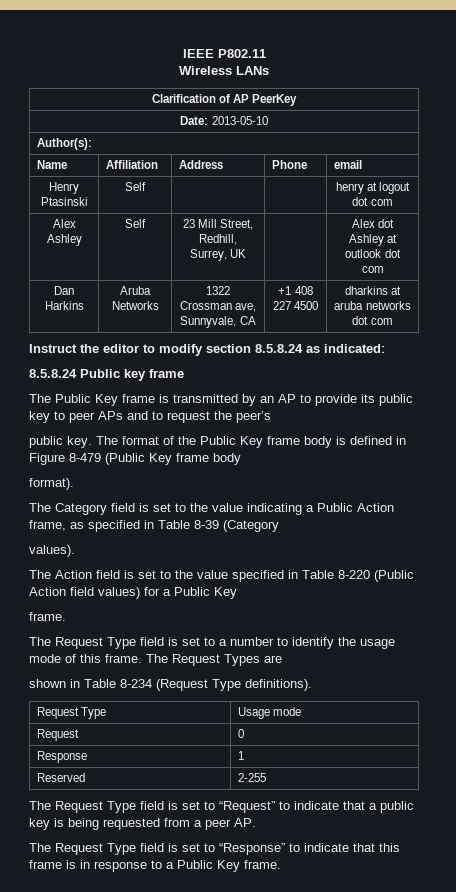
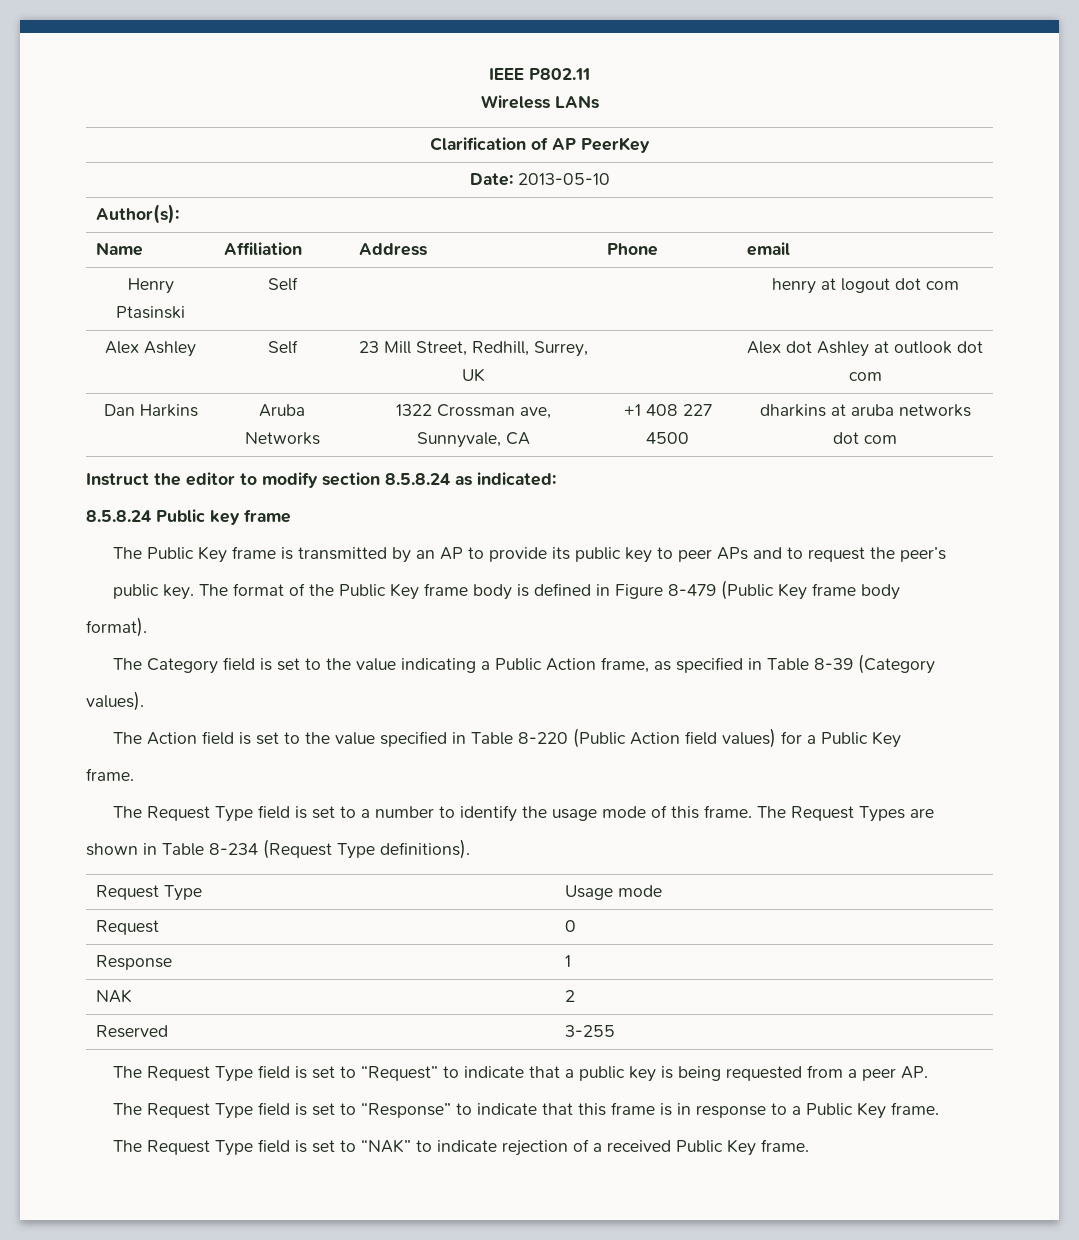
(245, 755) none -> [95,989,132,1003] [564,990,575,1002] // NAK | 2
[238,773,267,782] 2-255 -> [564,1025,615,1037] 3-255
(281, 864) none -> [112,1139,809,1156] // The Request Type field is set to “NAK” to indicate rejection of a received Public Key frame.

